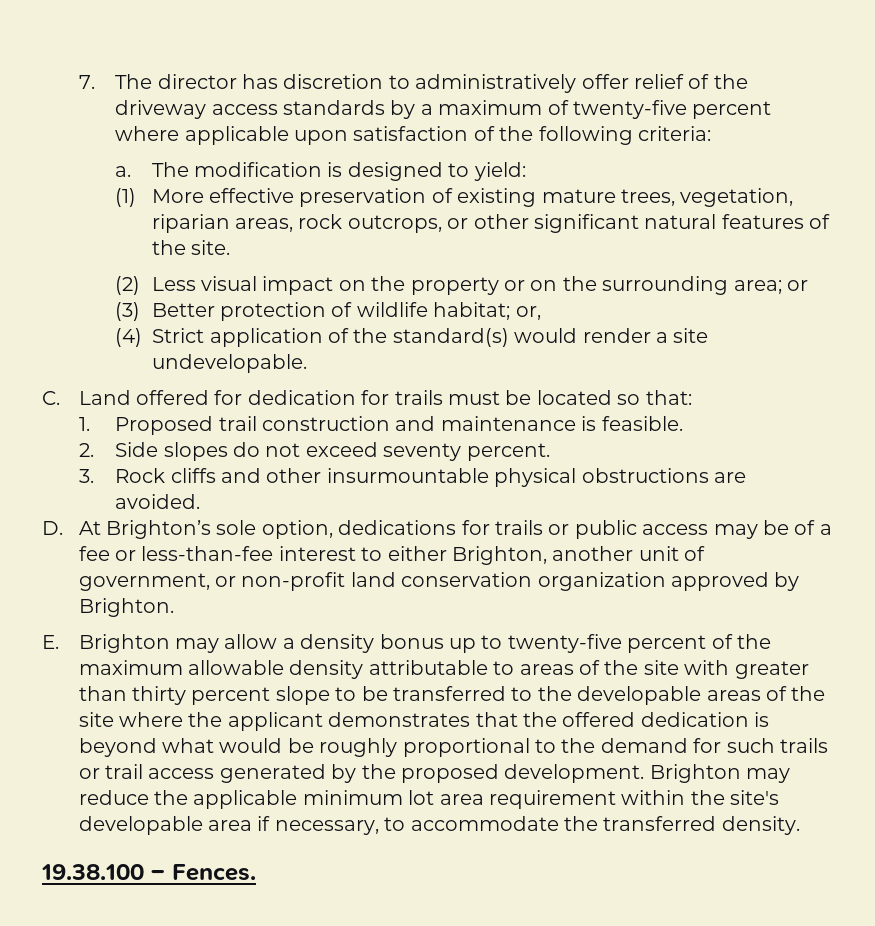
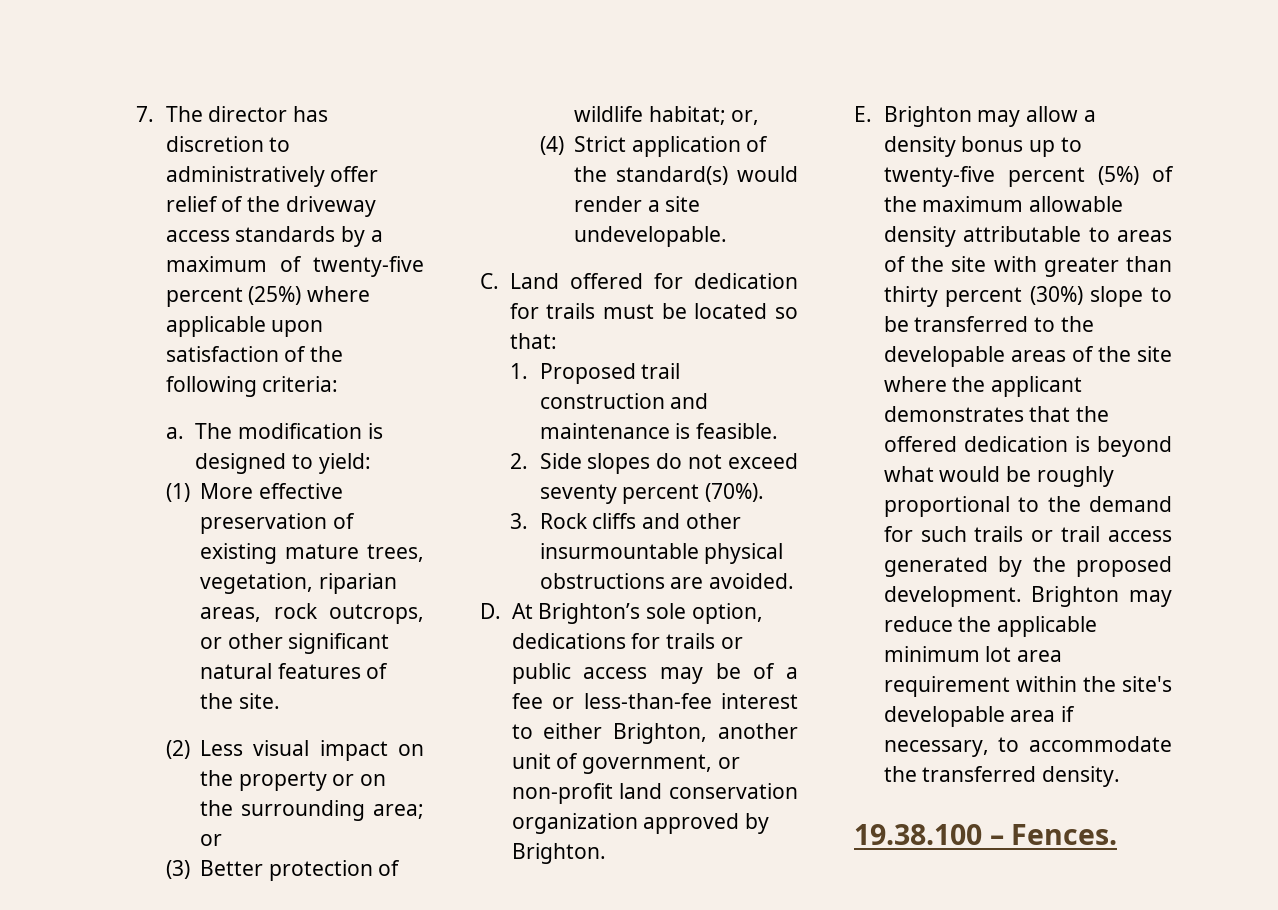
(772, 110) none -> [248,286,302,305] (25%)
[466,443,550,461] percent. -> [622,483,764,504] percent (70%).
(707, 644) none -> [1097,166,1139,185] (5%)
(271, 696) none -> [1029,286,1083,305] (30%)

